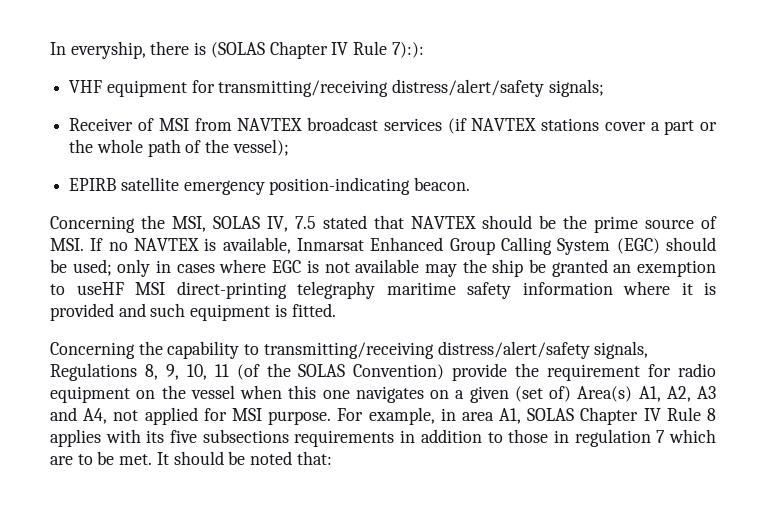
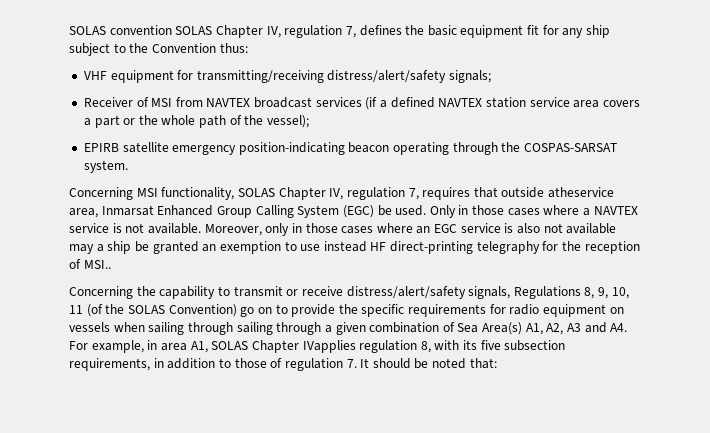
[50,41,424,59] In everyship, there is (SOLAS Chapter IV Rule 7):): -> [69,25,611,38] [69,43,248,56] SOLAS convention SOLAS Chapter IV, regulation 7, defines the basic equipment fit for any ship subject to the Convention thus:
[471,118,646,131] NAVTEX stations cover -> [380,97,640,108] a defined NAVTEX station service area covers
[414,177,471,191] [50,215,717,233] [50,237,291,254] beacon. // Concerning the MSI, SOLAS IV, 7.5 stated that NAVTEX should be the prime source of MSI. If no NAVTEX is available, -> [348,142,618,155] [83,160,128,173] [69,187,615,200] [69,208,98,218] beacon operating through the COSPAS-SARSAT system. // Concerning MSI functionality, SOLAS Chapter IV, regulation 7, requires that outside atheservice area,
[666,237,716,251] [50,259,112,276] should be used; -> [377,205,638,218] [69,223,262,236] be used. Only in those cases where a NAVTEX service is not available. Moreover,
[176,259,319,273] cases where EGC is -> [305,223,541,234] those cases where an EGC service is also
[462,259,487,273] the -> [96,244,104,252] a
[76,281,716,299] [50,303,336,321] useHF MSI direct-printing telegraphy maritime safety information where it is provided and such equipment is fitted. -> [300,241,640,254] [69,259,111,269] use instead HF direct-printing telegraphy for the reception of MSI..
[263,342,434,359] transmitting/receiving -> [233,286,343,297] transmit or receive
[452,363,716,381] [50,385,571,403] provide the requirement for radio equipment on the vessel when this one navigates on a given (set of) -> [240,304,624,317] [69,322,479,335] go on to provide the specific requirements for radio equipment on vessels when sailing through sailing through a given combination of Sea
[83,407,332,425] A4, not applied for MSI purpose. -> [610,323,628,332] A4.
[643,407,716,421] [50,429,101,447] IV Rule 8 applies -> [302,340,431,353] IVapplies regulation 8,
[202,429,395,447] subsections requirements -> [504,340,566,351] [69,358,150,371] subsection requirements,
[553,429,717,447] [50,451,153,465] in regulation 7 which are to be met. -> [270,358,357,371] of regulation 7.

